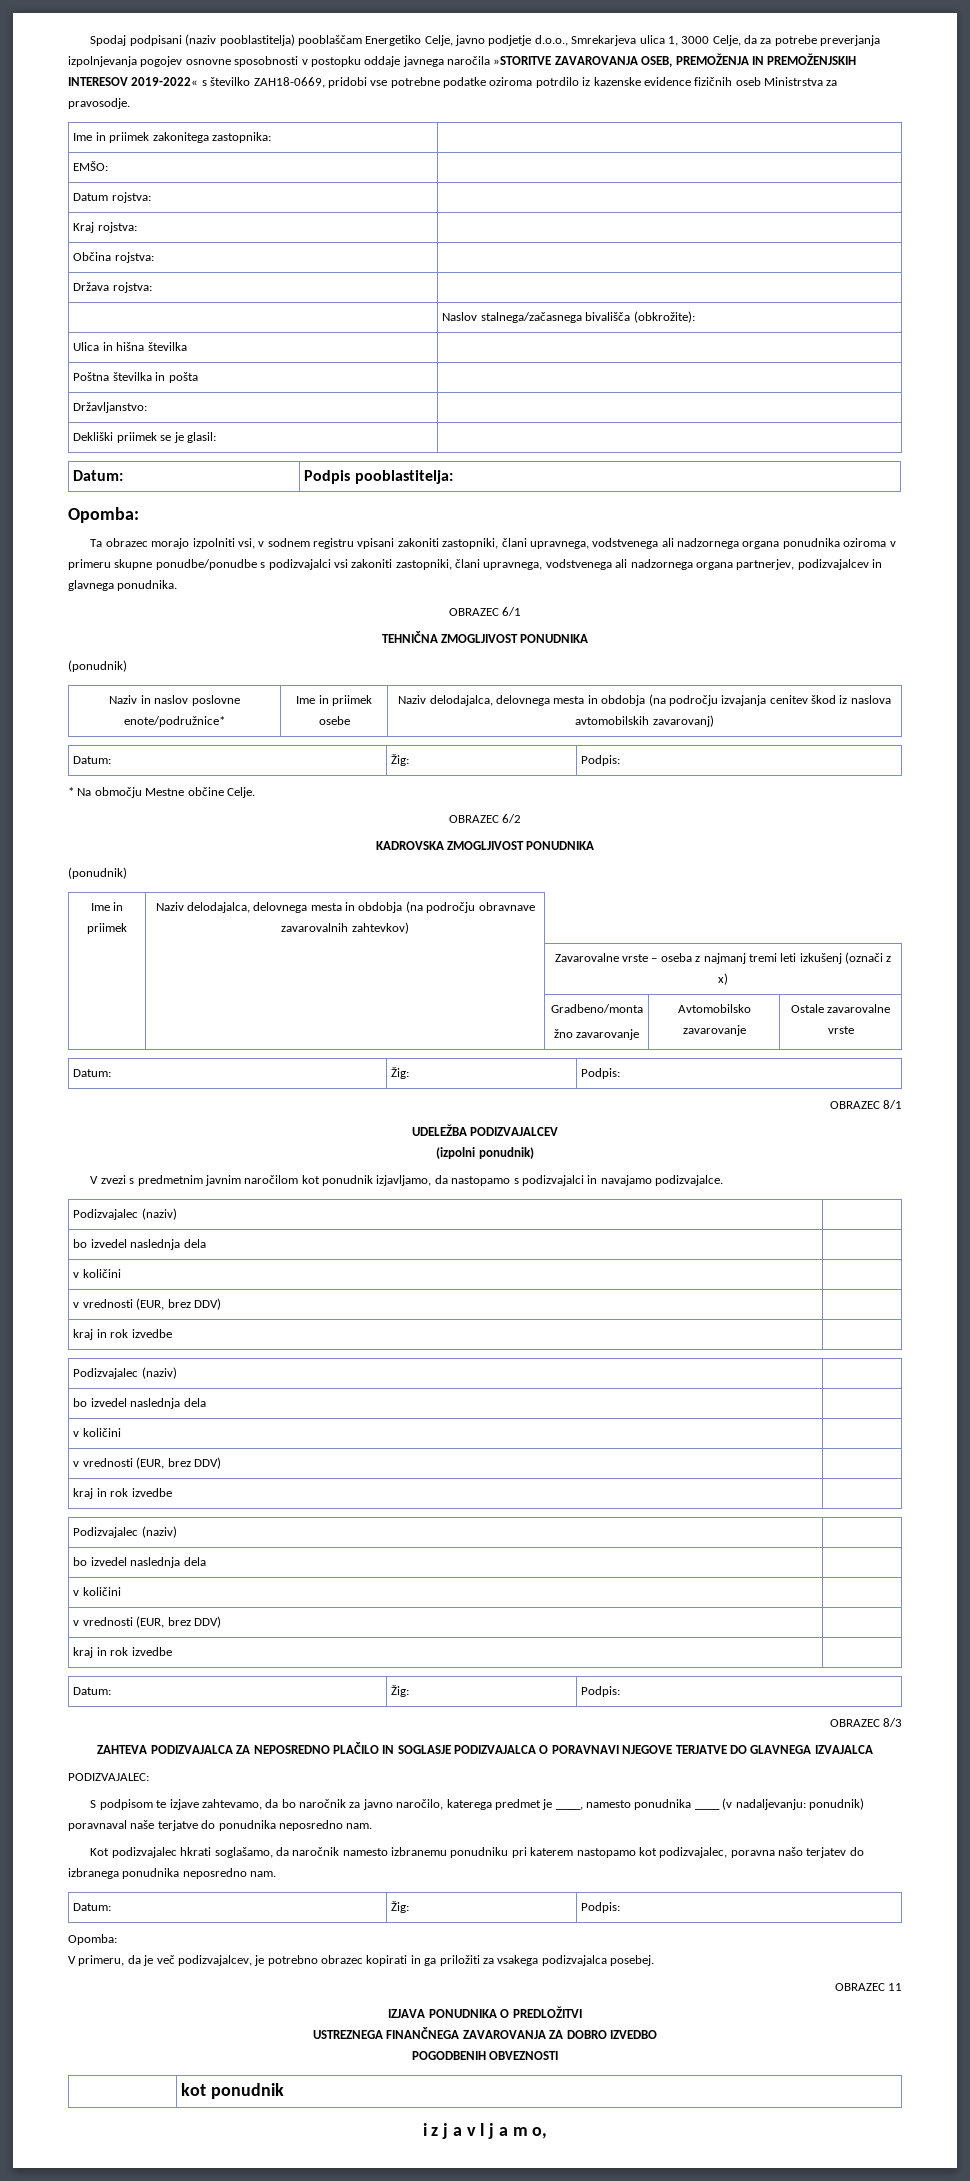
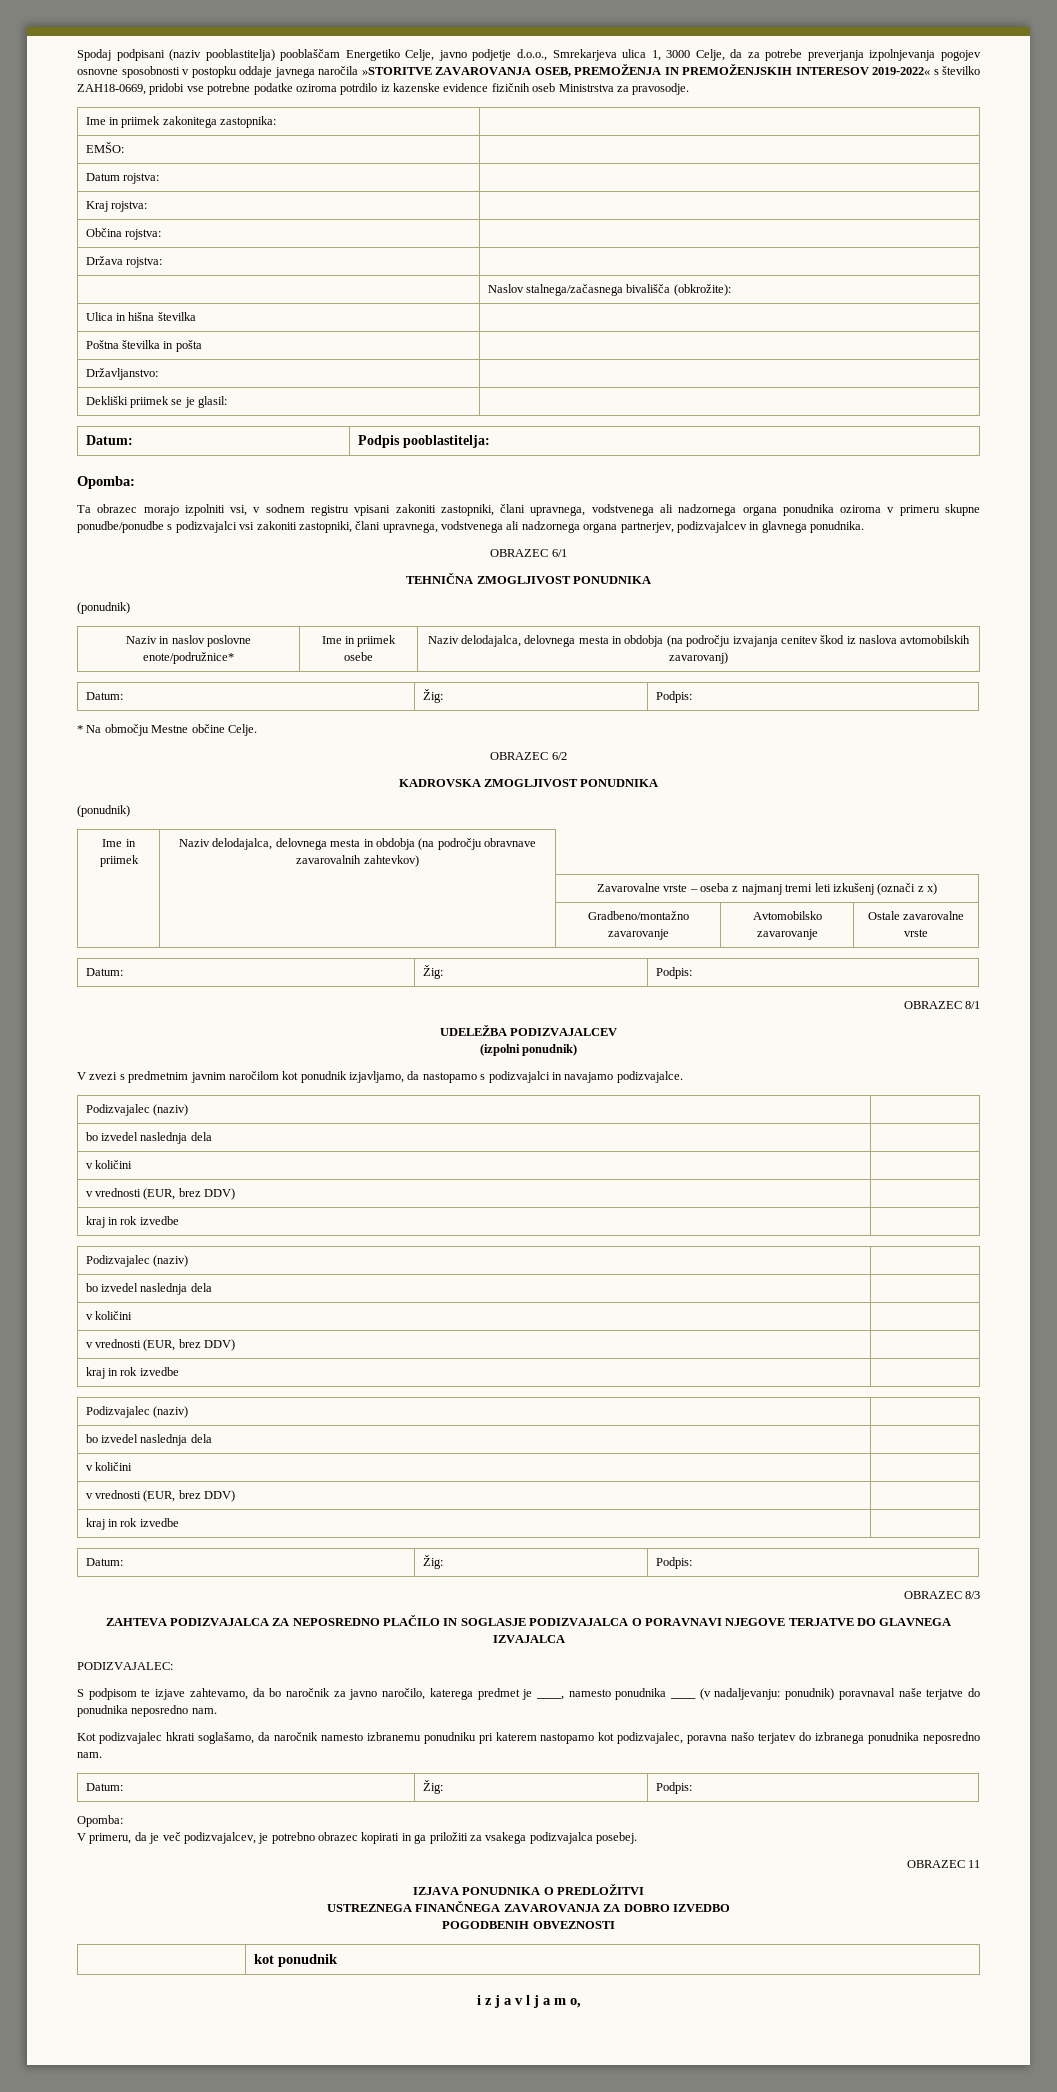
[550,1004,643,1013] [553,1029,573,1038] Gradbeno/monta // žno -> [587,911,689,920] Gradbeno/montažno

